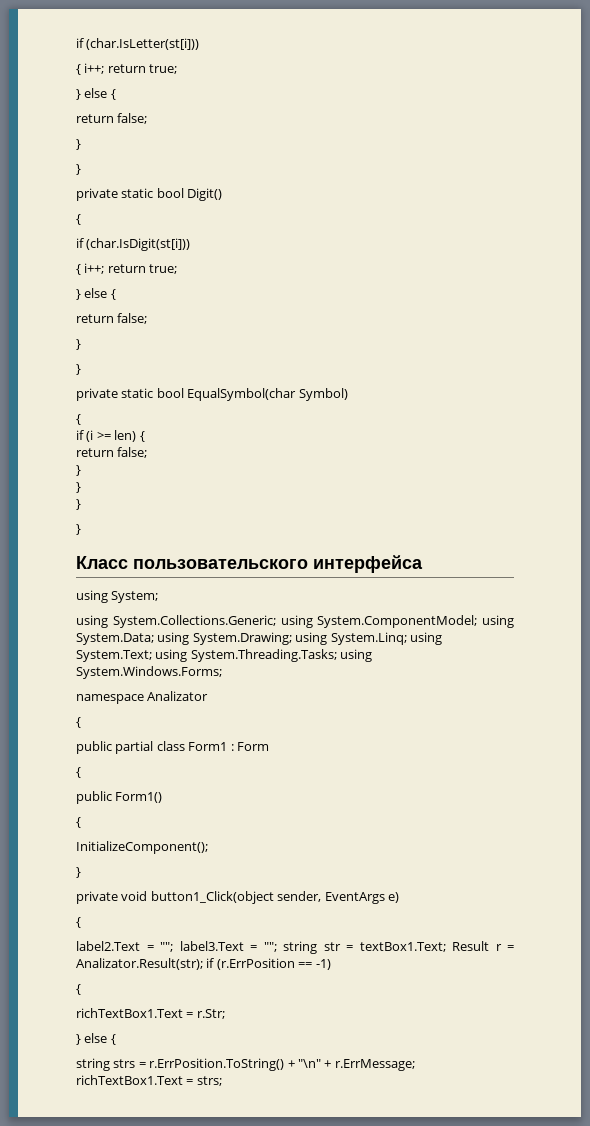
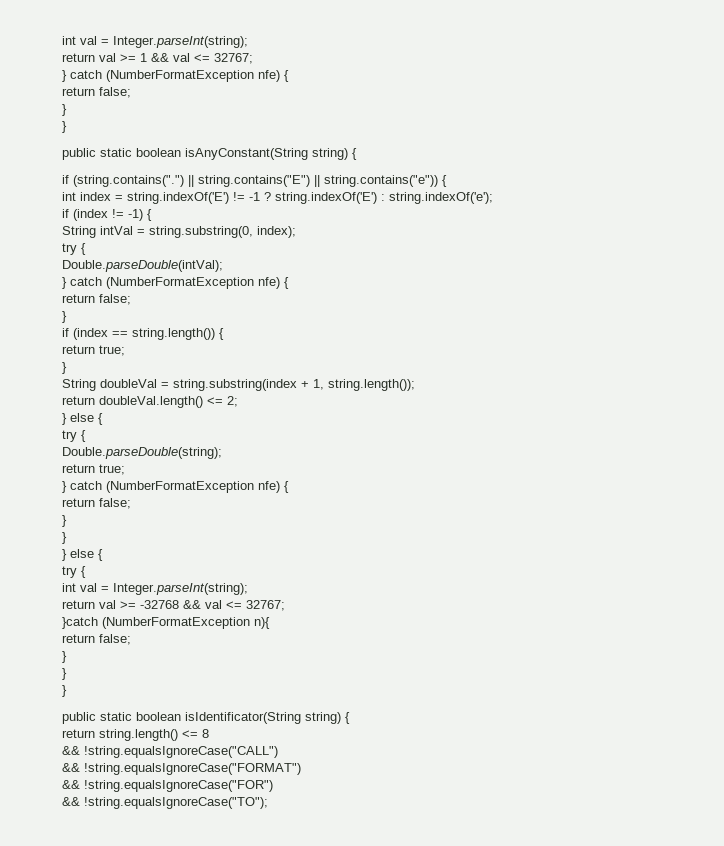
[76,38,200,50] [76,63,178,75] [76,88,116,100] [76,113,148,124] [76,139,81,150] [76,164,81,175] [76,188,223,201] [76,214,81,225] [76,238,191,251] [76,263,178,275] [76,288,116,300] [76,313,148,324] [76,339,81,350] [76,364,81,375] [76,388,348,401] [76,414,81,425] [76,430,137,442] if (char.IsLetter(st[i])) // { i++; return true; // } else { // return false; // } // } // private static bool Digit() // { // if (char.IsDigit(st[i])) // { i++; return true; // } else { // return false; // } // } // private static bool EqualSymbol(char Symbol) // { // if (i >= len) -> [62,36,248,48] [62,53,253,64] [62,70,289,82] [62,87,131,98] [62,104,67,116] [62,121,67,133] [62,148,357,160] [62,175,447,187] [62,192,493,204] [62,209,152,221] [62,226,296,238] [62,243,86,255] [62,260,223,272] [62,277,289,289] [62,294,131,305] [62,311,67,323] [62,328,224,340] [62,345,125,356] [62,362,67,374] [62,379,415,391] [62,396,238,408] [62,413,103,425] [62,430,86,442] [62,447,222,459] [62,464,125,475] [62,481,280,493] int val = Integer.parseInt(string); // return val >= 1 && val <= 32767; // } catch (NumberFormatException nfe) { // return false; // } // } // public static boolean isAnyConstant(String string) { // if (string.contains(".") || string.contains("E") || string.contains("e")) { // int index = string.indexOf('E') != -1 ? string.indexOf('E') : string.indexOf('e'); // if (index != -1) { // String intVal = string.substring(0, index); // try { // Double.parseDouble(intVal); // } catch (NumberFormatException nfe) { // return false; // } // if (index == string.length()) { // return true; // } // String doubleVal = string.substring(index + 1, string.length()); // return doubleVal.length() <= 2; // } else { // try { // Double.parseDouble(string); // return true; // } catch (NumberFormatException nfe)
[76,524,81,535] [76,555,423,573] [76,590,159,603] [76,615,514,628] [76,632,442,645] [76,649,373,662] [76,666,222,679] [76,691,209,704] [76,717,81,728] [76,741,269,754] [76,767,81,778] [76,791,163,804] [76,817,81,828] [76,841,208,854] [76,867,81,878] [76,891,399,904] [76,917,81,928] [76,941,514,954] [76,958,331,970] [76,984,81,995] [76,1008,225,1019] [76,1033,116,1045] [76,1058,415,1071] [76,1075,222,1086] // } // Класс пользовательского интерфейса // using System; // using System.Collections.Generic; using System.ComponentModel; using System.Data; using System.Drawing; using System.Linq; using System.Text; using System.Threading.Tasks; using System.Windows.Forms; // namespace Analizator // { // public partial class Form1 : Form // { // public Form1() // { // InitializeComponent(); // } // private void button1_Click(object sender, EventArgs e) // { // label2.Text = ""; label3.Text = ""; string str = textBox1.Text; Result r = Analizator.Result(str); if (r.ErrPosition == -1) // { // richTextBox1.Text = r.Str; // } else { // string strs = r.ErrPosition.ToString() + "\n" + r.ErrMessage; richTextBox1.Text = strs; -> [70,549,103,561] [62,566,86,578] [62,583,248,595] [62,600,285,611] [62,617,270,629] [62,634,131,645] [62,651,67,663] [62,668,67,680] [62,685,67,697] [62,712,350,724] [62,729,209,741] [62,746,278,758] [62,763,301,775] [62,780,273,792] [62,797,268,809] else { // try { // int val = Integer.parseInt(string); // return val >= -32768 && val <= 32767; // }catch (NumberFormatException n){ // return false; // } // } // } // public static boolean isIdentificator(String string) { // return string.length() <= 8 // && !string.equalsIgnoreCase("CALL") // && !string.equalsIgnoreCase("FORMAT") // && !string.equalsIgnoreCase("FOR") // && !string.equalsIgnoreCase("TO");

